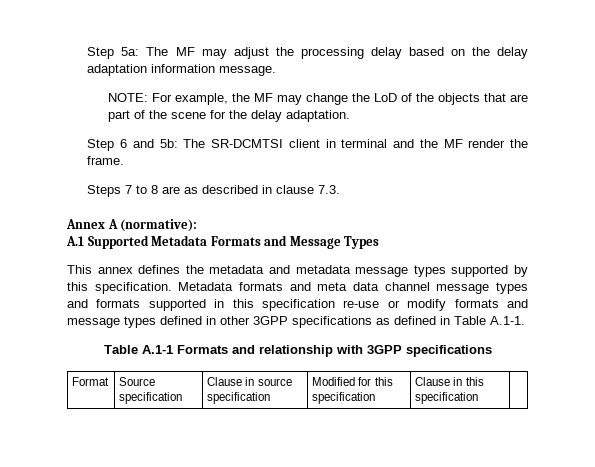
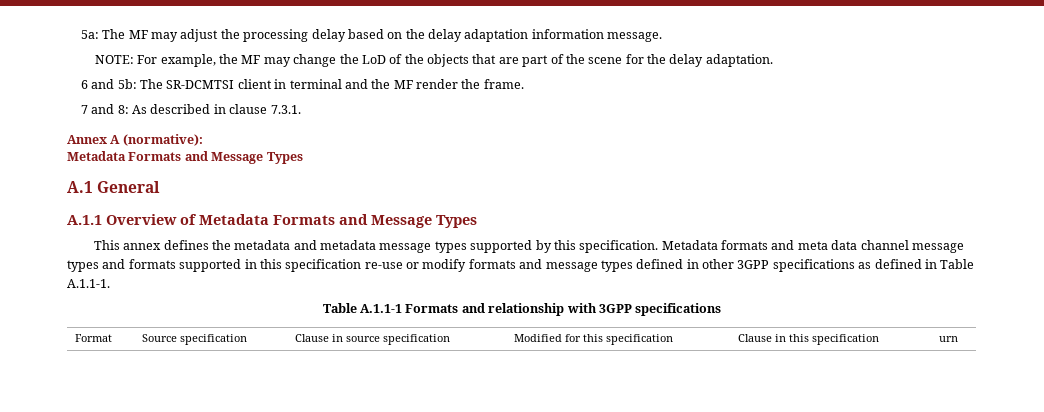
[87,47,115,59] Step -> (80, 34) none
[87,139,115,151] Step -> (773, 60) none
[87,185,199,197] Steps 7 to 8 are as -> [80,104,148,114] 7 and 8: As
[318,185,341,194] 7.3. -> [270,105,301,114] 7.3.1.
[66,235,149,249] A.1 Supported -> [67,151,303,164] [67,181,161,193] [67,214,196,225] Metadata Formats and Message Types // A.1 General // A.1.1 Overview of
[490,316,525,325] [103,345,173,354] A.1-1. // Table A.1-1 -> [67,279,110,288] [322,303,403,313] A.1.1-1. // Table A.1.1-1
(479, 398) none -> [938,336,958,342] urn

